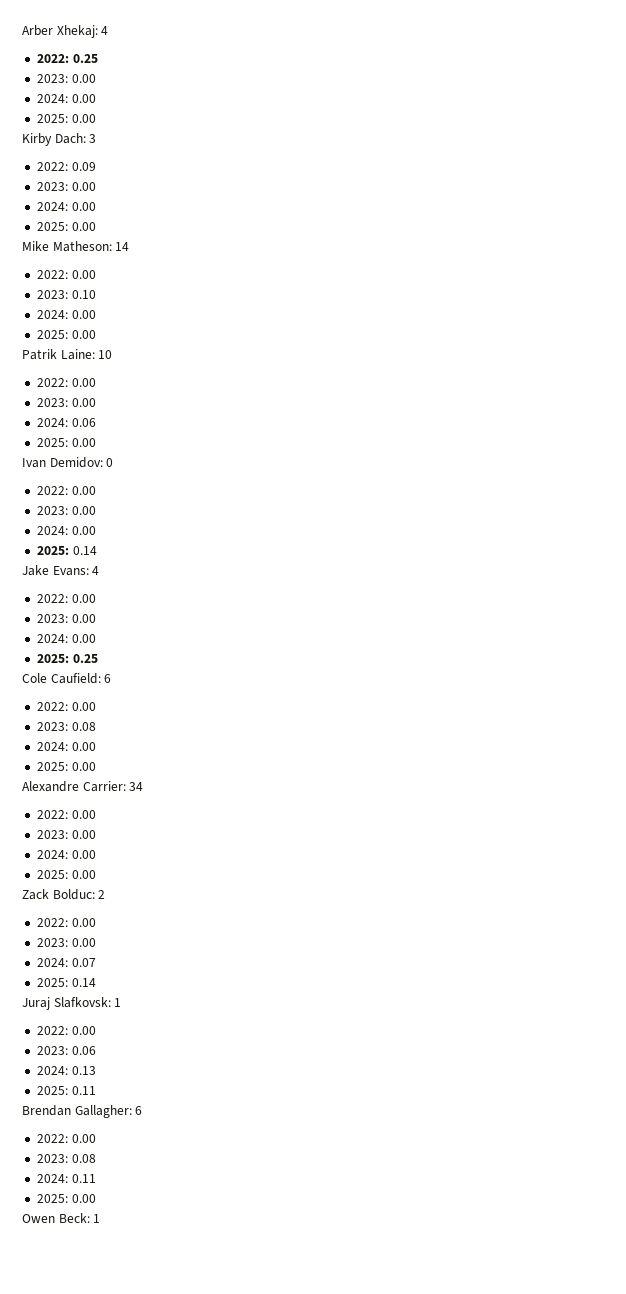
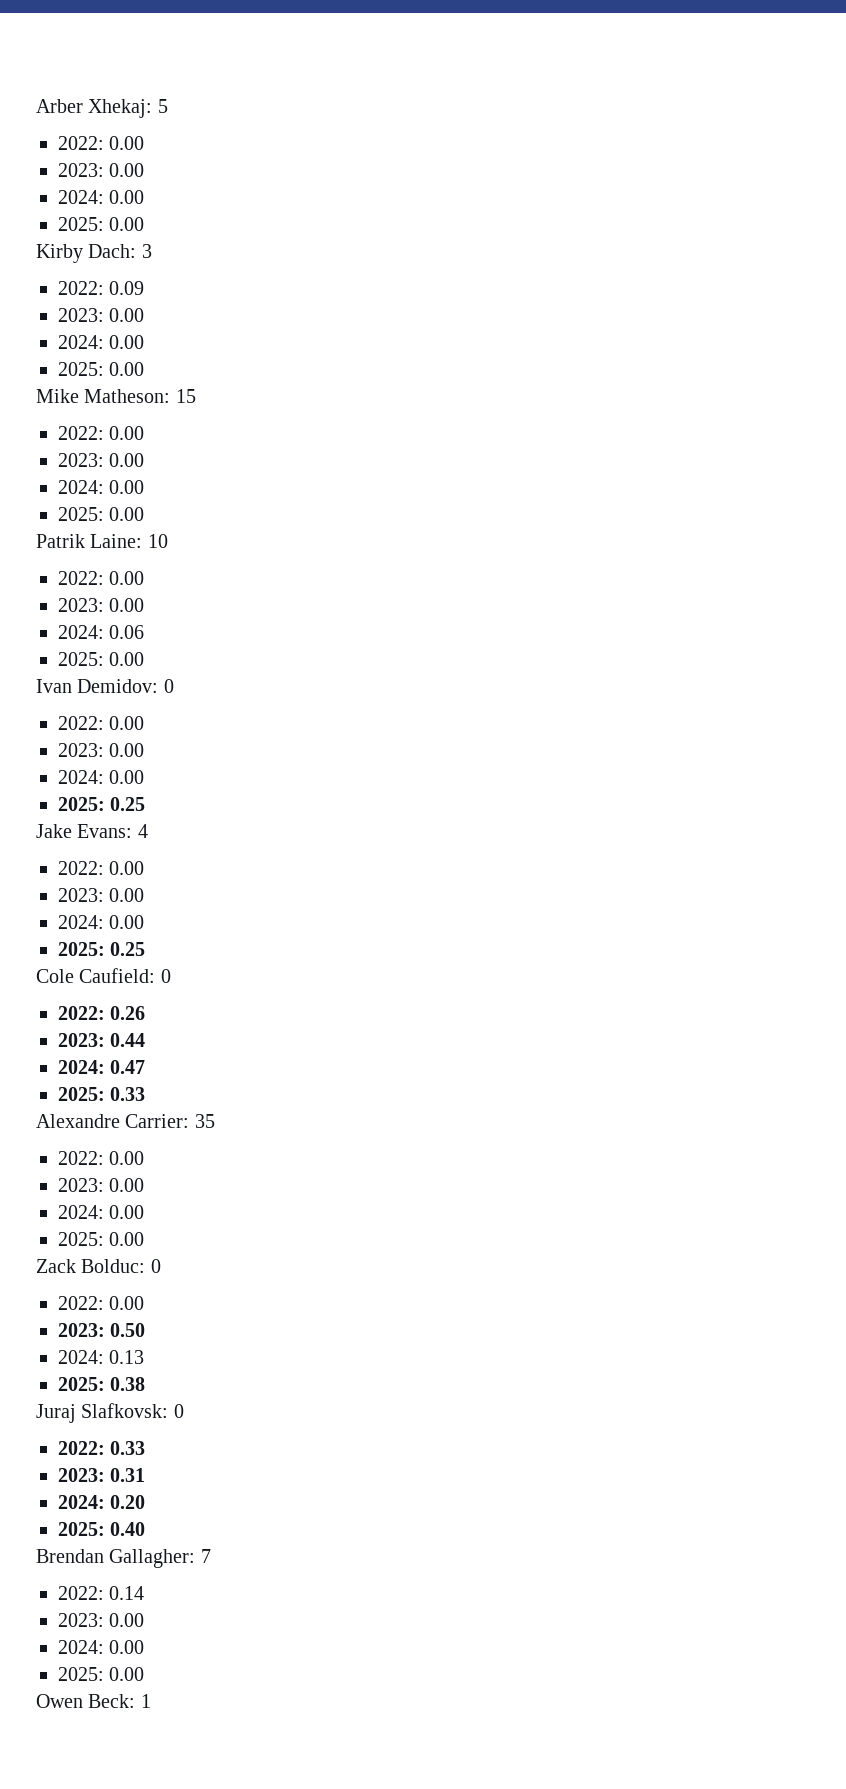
[101,26,109,35] [36,54,98,63] 4 // 2022: 0.25 -> [157,99,168,113] [58,136,145,150] 5 // 2022: 0.00
[115,242,130,251] [36,270,96,279] [36,290,96,299] 14 // 2022: 0.00 // 2023: 0.10 -> [175,389,196,403] [58,426,145,440] [58,453,145,467] 15 // 2022: 0.00 // 2023: 0.00
[72,546,97,555] 0.14 -> [110,797,146,811] 0.25
[104,674,112,683] [36,702,96,711] [36,722,96,731] [36,742,96,751] [36,762,96,771] 6 // 2022: 0.00 // 2023: 0.08 // 2024: 0.00 // 2025: 0.00 -> [160,969,171,983] [58,1006,146,1020] [58,1033,146,1047] [58,1060,146,1074] [58,1087,146,1101] 0 // 2022: 0.26 // 2023: 0.44 // 2024: 0.47 // 2025: 0.33
[129,782,144,791] 34 -> [194,1114,215,1128] 35
[98,890,106,899] [36,918,96,927] [36,938,96,947] [36,958,96,967] [36,978,96,987] [22,997,122,1010] [36,1026,96,1035] [36,1046,96,1055] [36,1066,96,1075] [36,1086,96,1095] 2 // 2022: 0.00 // 2023: 0.00 // 2024: 0.07 // 2025: 0.14 // Juraj Slafkovsk: 1 // 2022: 0.00 // 2023: 0.06 // 2024: 0.13 // 2025: 0.11 -> [150,1259,161,1273] [58,1296,145,1310] [58,1323,146,1337] [58,1350,145,1364] [58,1377,146,1391] [36,1403,184,1423] [58,1441,146,1455] [58,1468,146,1482] [58,1495,146,1509] [58,1522,146,1536] 0 // 2022: 0.00 // 2023: 0.50 // 2024: 0.13 // 2025: 0.38 // Juraj Slafkovsk: 0 // 2022: 0.33 // 2023: 0.31 // 2024: 0.20 // 2025: 0.40
[135,1106,143,1115] [36,1134,96,1143] [36,1154,96,1163] [36,1174,96,1183] 6 // 2022: 0.00 // 2023: 0.08 // 2024: 0.11 -> [200,1549,211,1563] [58,1586,145,1600] [58,1613,145,1627] [58,1640,145,1654] 7 // 2022: 0.14 // 2023: 0.00 // 2024: 0.00

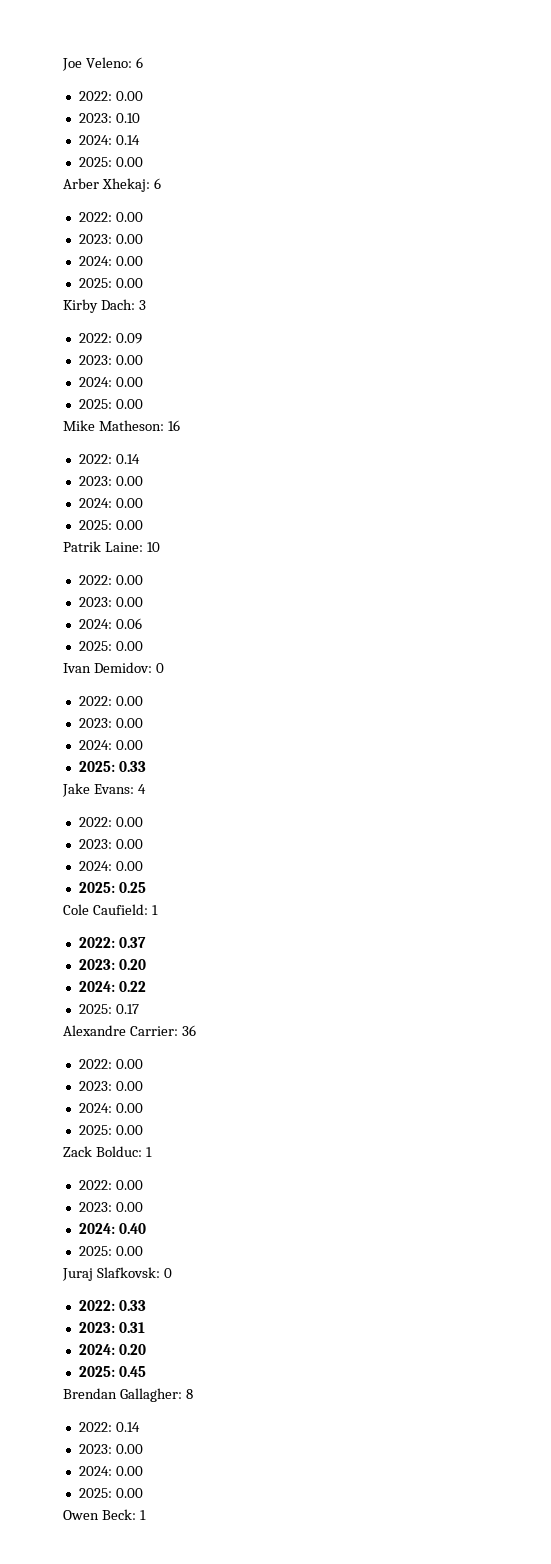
(36, 106) none -> [62,57,143,71] [78,91,143,101] [78,113,140,123] [78,135,140,145] [78,157,143,167] Joe Veleno: 6 // 2022: 0.00 // 2023: 0.10 // 2024: 0.14 // 2025: 0.00 //
[157,99,168,113] 5 -> [153,178,161,189] 6
[175,389,196,403] [58,426,145,440] 15 // 2022: 0.00 -> [167,420,180,431] [78,454,140,464] 16 // 2022: 0.14
[110,797,146,811] 0.25 -> [118,761,146,772] 0.33
[160,969,171,983] [58,1006,146,1020] [58,1033,146,1047] [58,1060,146,1074] [58,1087,146,1101] 0 // 2022: 0.26 // 2023: 0.44 // 2024: 0.47 // 2025: 0.33 -> [151,905,158,915] [78,937,146,948] [78,959,146,970] [78,981,146,992] [78,1004,139,1014] 1 // 2022: 0.37 // 2023: 0.20 // 2024: 0.22 // 2025: 0.17
[194,1114,215,1128] 35 -> [181,1025,196,1036] 36
[150,1259,161,1273] [58,1296,145,1310] [58,1323,146,1337] [58,1350,145,1364] [58,1377,146,1391] 0 // 2022: 0.00 // 2023: 0.50 // 2024: 0.13 // 2025: 0.38 -> [145,1147,152,1157] [78,1180,143,1190] [78,1202,143,1212] [78,1223,146,1234] [78,1246,143,1256] 1 // 2022: 0.00 // 2023: 0.00 // 2024: 0.40 // 2025: 0.00
[110,1522,146,1536] 0.40 -> [118,1366,146,1377] 0.45
[200,1549,211,1563] 7 -> [185,1389,193,1399] 8

